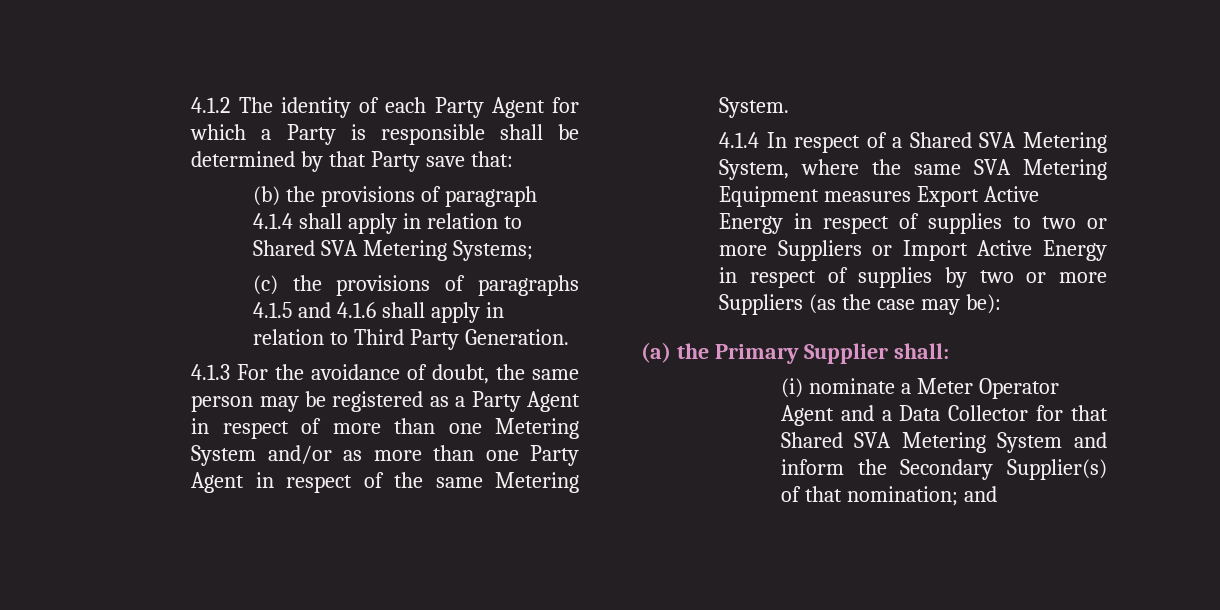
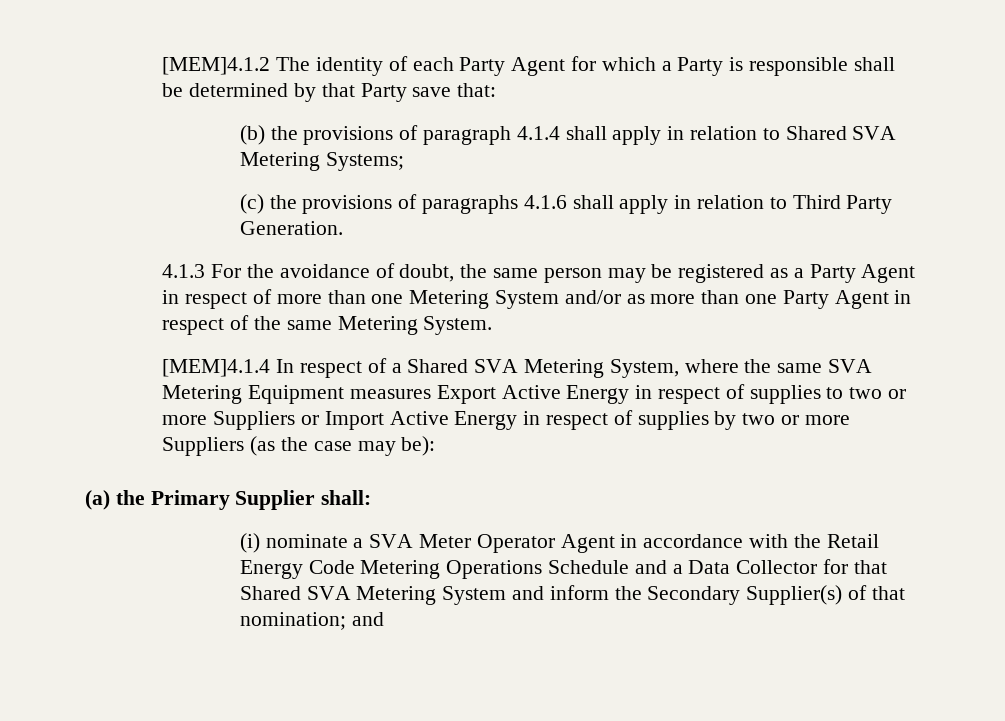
[191,97,231,113] 4.1.2 -> [162,57,271,75] [MEM]4.1.2
[252,302,331,318] 4.1.5 and -> (519, 204) none
[719,132,760,148] 4.1.4 -> [162,359,271,377] [MEM]4.1.4
(911, 388) none -> [369,534,414,548] SVA
(834, 415) none -> [620,534,879,548] [239,560,630,579] in accordance with the Retail Energy Code Metering Operations Schedule

